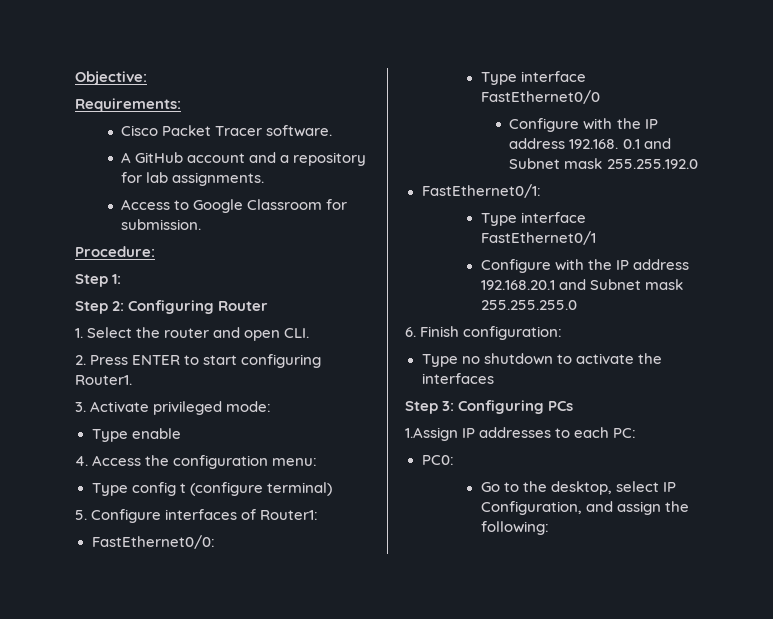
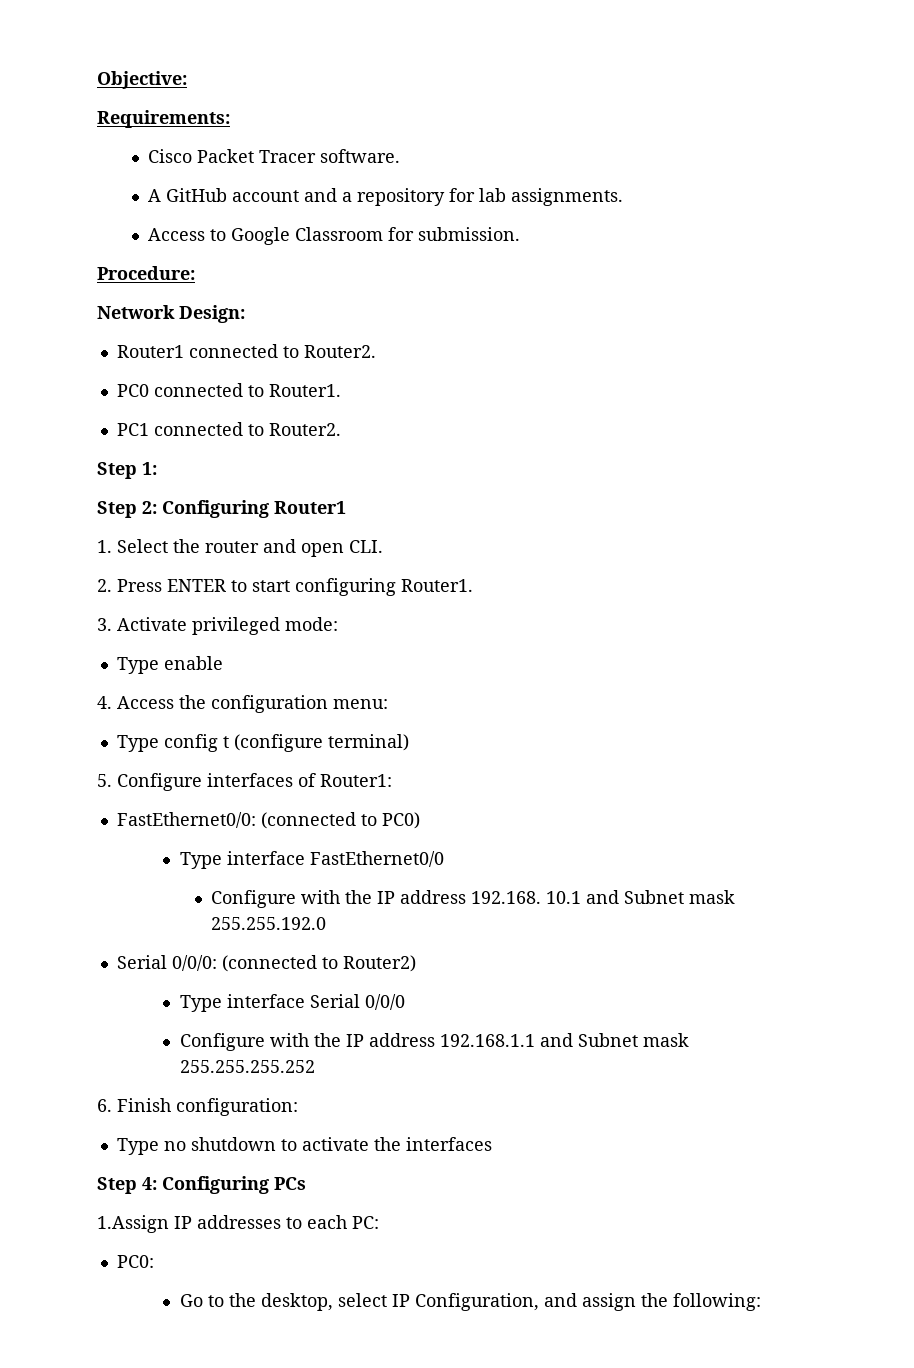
(155, 251) none -> [97,305,245,323] [116,344,376,358] [116,383,341,397] [116,422,341,436] // Network Design: // Router1 connected to Router2. // PC0 connected to Router1. // PC1 connected to Router2.
[218,301,269,311] Router -> [274,501,346,514] Router1
(215, 542) none -> [260,812,420,829] (connected to PC0)
[622,139,640,149] 0.1 -> [546,891,582,904] 10.1
[421,184,541,198] [480,212,587,226] [480,231,596,245] [480,259,690,273] [480,279,684,290] [480,300,577,310] FastEthernet0/1: // Type interface FastEthernet0/1 // Configure with the IP address 192.168.20.1 and Subnet mask 255.255.255.0 -> [116,955,416,972] [179,994,405,1012] [179,1033,689,1051] [179,1060,315,1073] Serial 0/0/0: (connected to Router2) // Type interface Serial 0/0/0 // Configure with the IP address 192.168.1.1 and Subnet mask 255.255.255.252
[442,401,455,411] 3: -> [142,1177,157,1190] 4:

